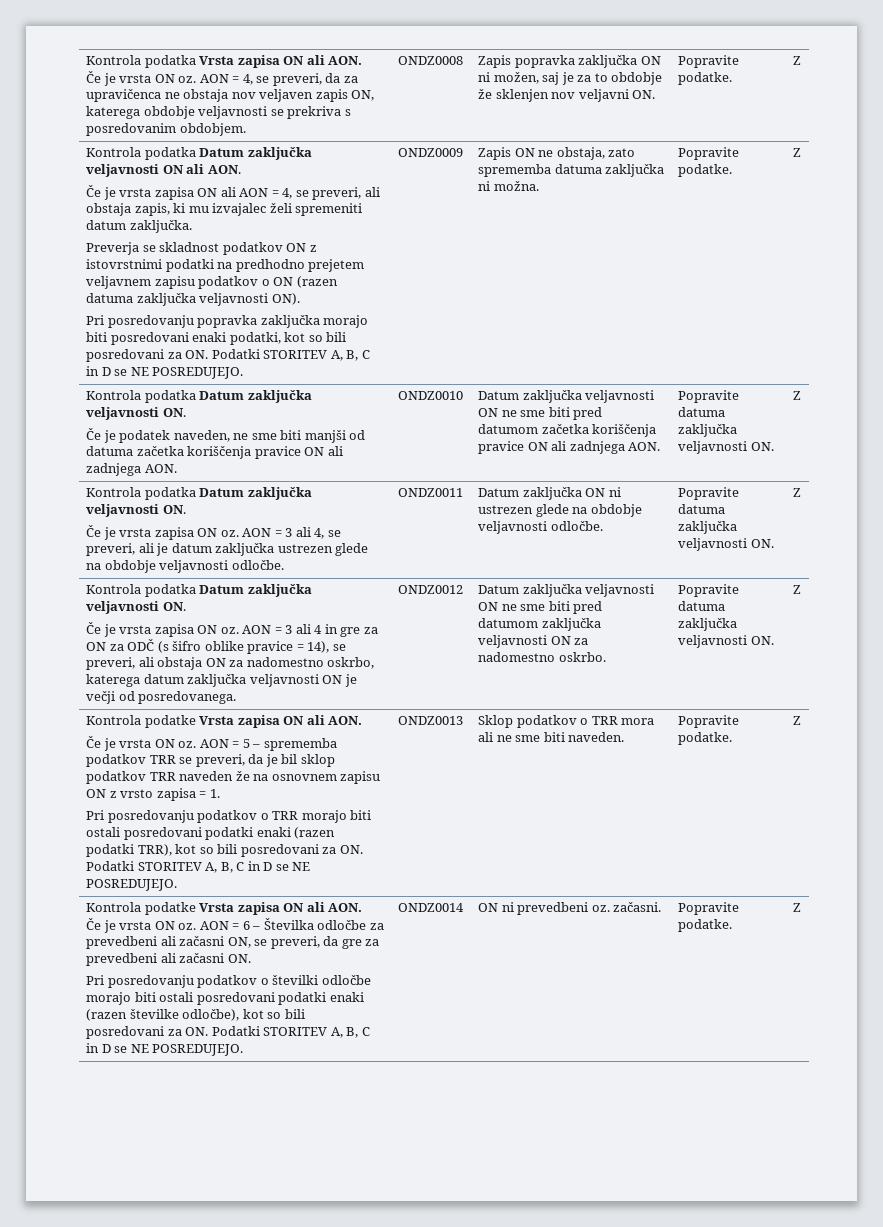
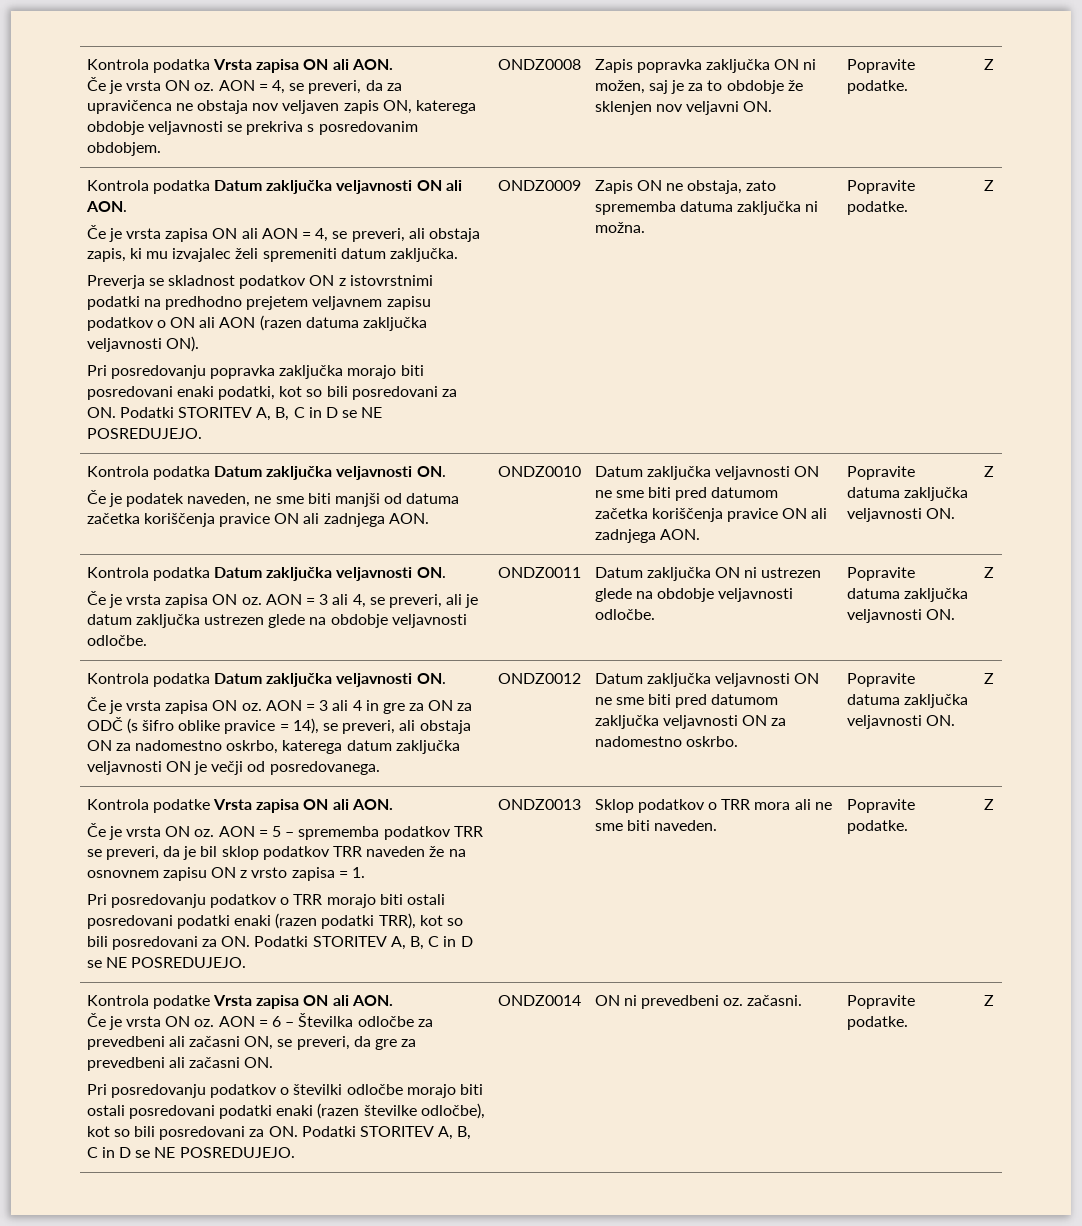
(294, 281) none -> [199,317,256,328] ali AON

